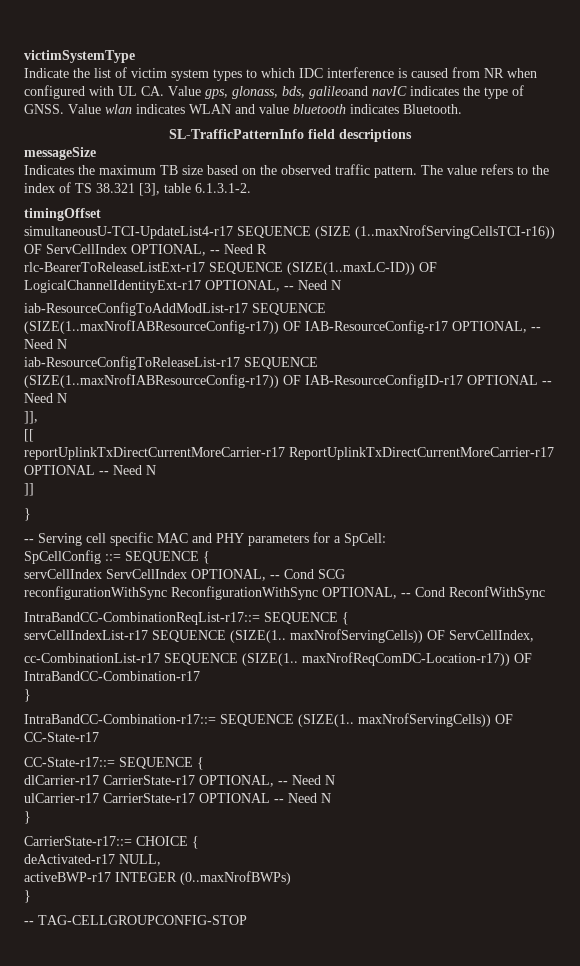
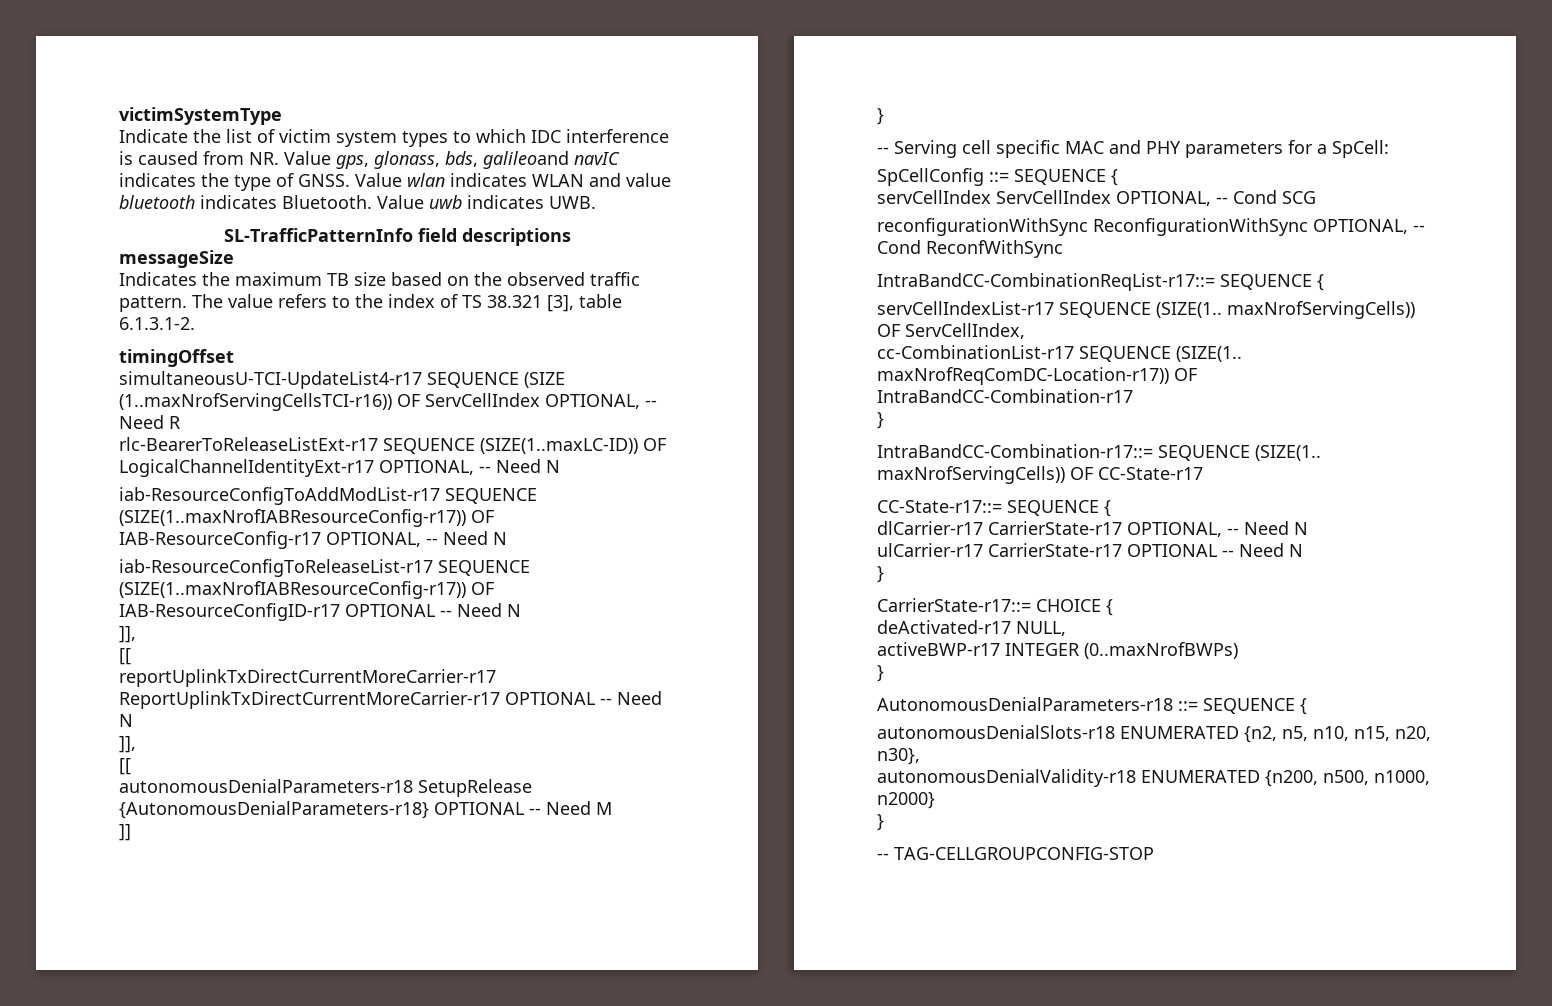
[484,68,537,78] [24,85,164,99] NR when configured with UL CA. -> [249,152,279,165] NR.
(462, 109) none -> [377,195,596,209] Value uwb indicates UWB.
(156, 470) none -> [119,736,136,753] [119,758,131,775] [119,779,532,797] [119,801,612,819] // ]], // [[ // autonomousDenialParameters-r18 SetupRelease {AutonomousDenialParameters-r18} OPTIONAL -- Need M
(31, 896) none -> [877,697,1307,715] [877,725,1431,743] [877,748,920,765] [877,769,1430,787] [877,792,935,809] [877,814,884,831] // AutonomousDenialParameters-r18 ::= SEQUENCE { // autonomousDenialSlots-r18 ENUMERATED {n2, n5, n10, n15, n20, n30}, // autonomousDenialValidity-r18 ENUMERATED {n200, n500, n1000, n2000} // }

